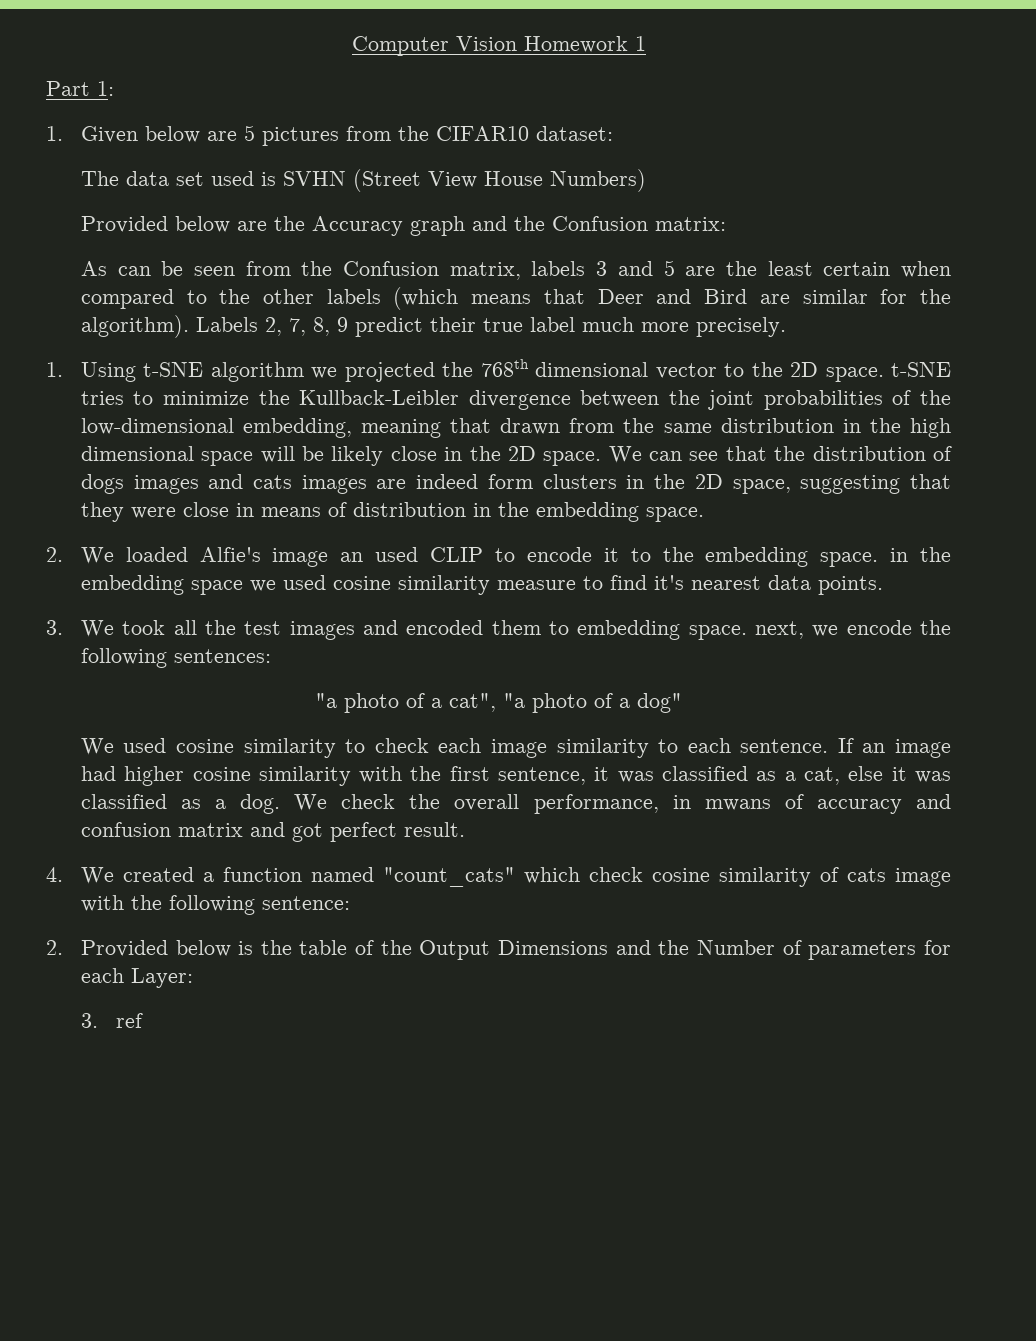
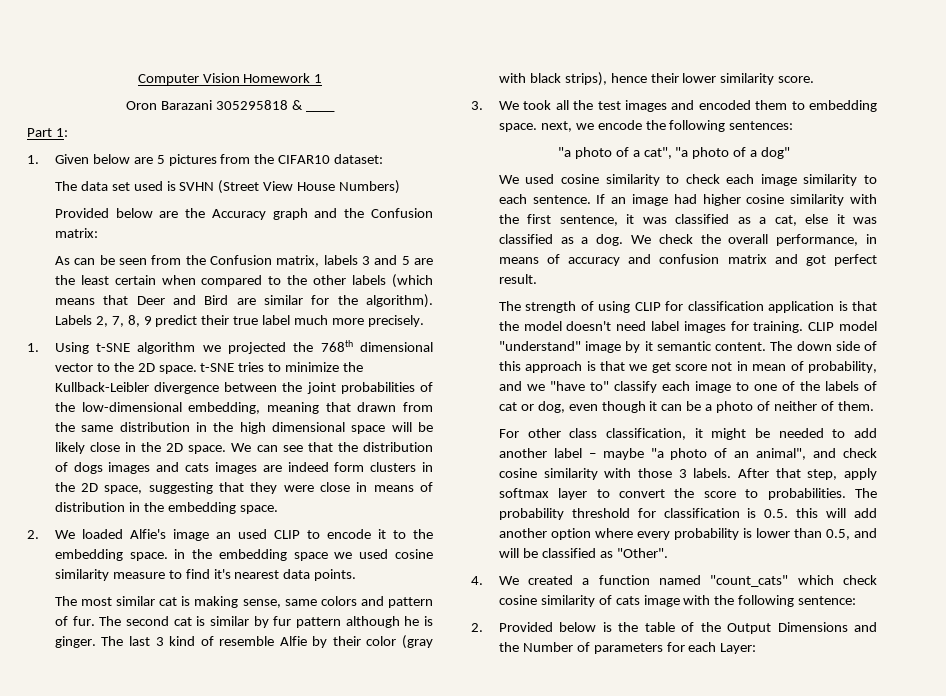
(646, 43) none -> [126,100,303,110] [305,110,335,112] // Oron Barazani 305295818 & ____
(883, 585) none -> [54,596,433,608] [54,616,433,628] [54,635,433,649] [498,72,815,86] // The most similar cat is making sense, same colors and pattern of fur. The second cat is similar by fur pattern although he is ginger. The last 3 kind of resemble Alfie by their color (gray with black strips), hence their lower similarity score.
[704,799,771,811] mwans -> [498,257,539,264] means
(465, 829) none -> [498,301,877,313] [498,321,877,333] [498,341,877,353] [498,361,877,373] [498,381,877,393] [498,401,874,413] [498,428,878,440] [498,448,877,460] [498,468,878,480] [498,488,877,500] [498,508,877,520] [498,528,877,540] [498,548,668,558] // The strength of using CLIP for classification application is that the model doesn't need label images for training. CLIP model "understand" image by it semantic content. The down side of this approach is that we get score not in mean of probability, and we "have to" classify each image to one of the labels of cat or dog, even though it can be a photo of neither of them. // For other class classification, it might be needed to add another label – maybe "a photo of an animal", and check cosine similarity with those 3 labels. After that step, apply softmax layer to convert the score to probabilities. The probability threshold for classification is 0.5. this will add another option where every probability is lower than 0.5, and will be classified as "Other".
[80,1013,143,1028] // 3. ref -> (757, 648) none

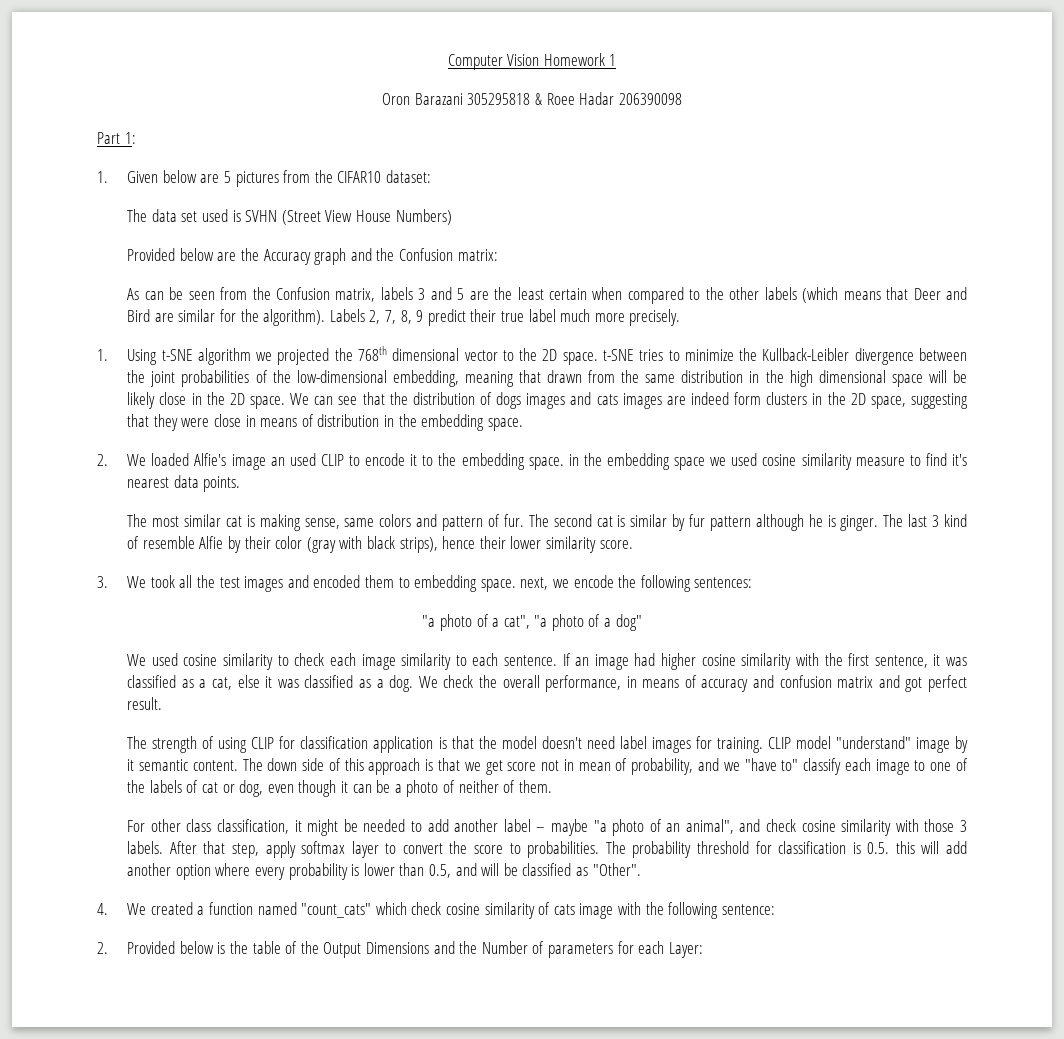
[305,110,335,112] ____ -> [546,92,682,105] Roee Hadar 206390098

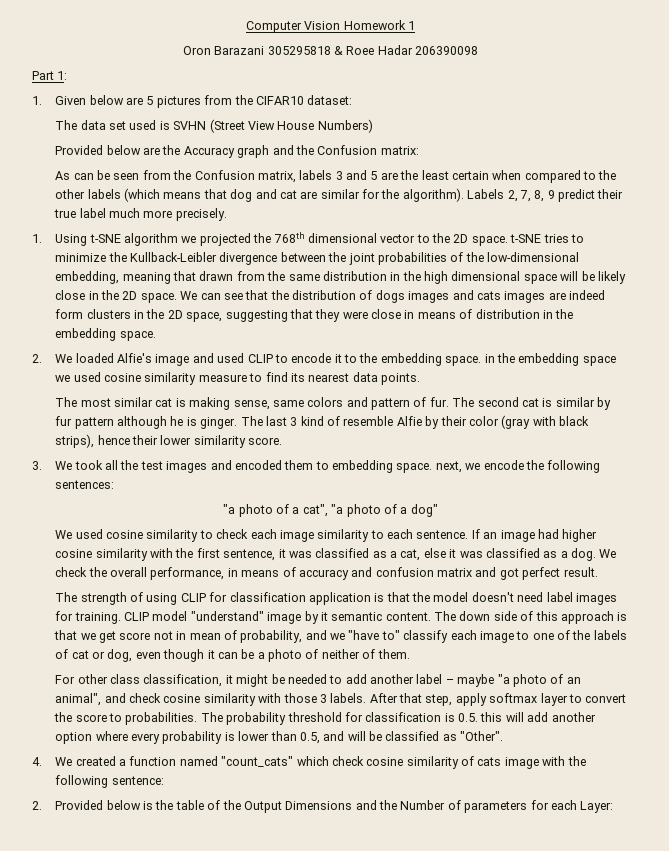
[913,287,967,300] [127,309,151,322] Deer and Bird -> [230,189,297,202] dog and cat
[270,457,285,466] an -> [192,353,214,363] and
[951,454,967,466] it's -> [290,373,305,382] its

